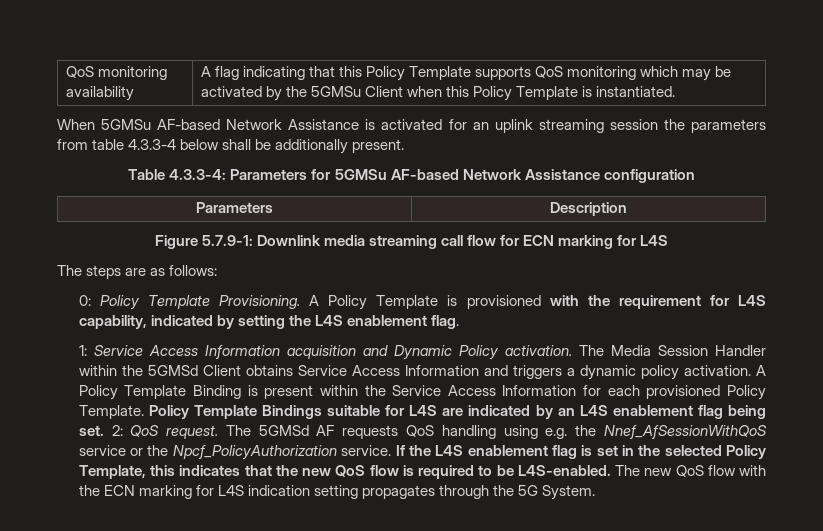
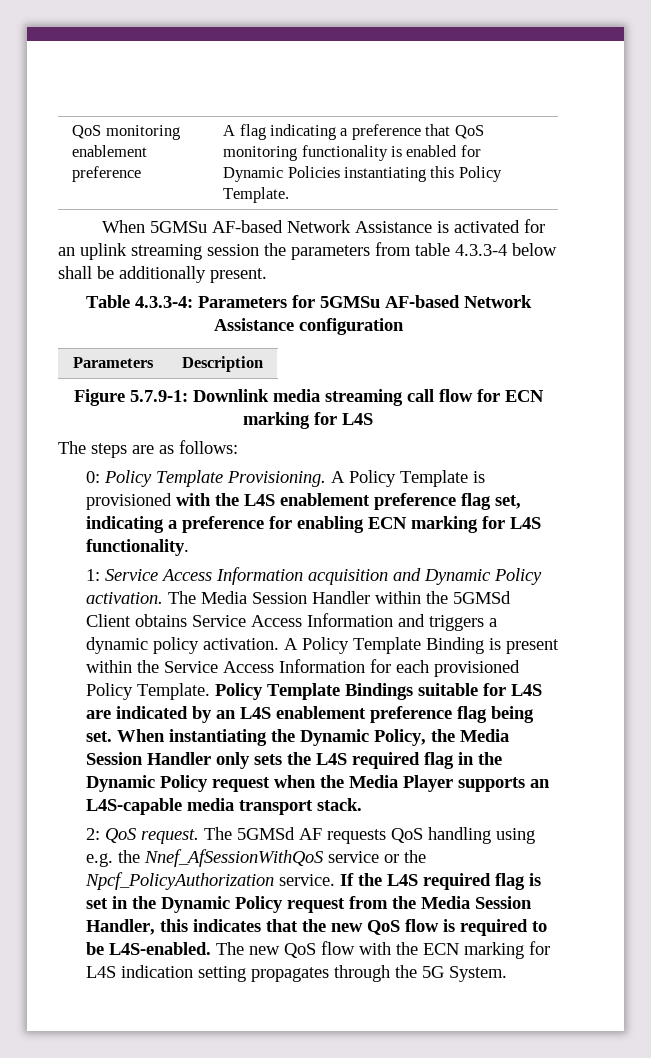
[65,66,167,80] [65,86,134,101] QoS monitoring availability -> [72,125,180,140] [72,145,148,157] [72,166,142,182] QoS monitoring enablement preference
[308,66,732,81] [200,86,676,101] that this Policy Template supports QoS monitoring which may be activated by the 5GMSu Client when this Policy Template is instantiated. -> [340,124,484,140] [223,145,481,161] [223,166,502,182] [223,187,290,203] a preference that QoS monitoring functionality is enabled for Dynamic Policies instantiating this Policy Template.
[618,295,766,309] [78,315,460,329] requirement for L4S capability, indicated by setting the L4S enablement flag. -> [243,493,521,510] [85,516,541,533] [85,539,189,556] L4S enablement preference flag set, indicating a preference for enabling ECN marking for L4S functionality.
(693, 410) none -> [369,706,452,723] preference
(104, 430) none -> [116,729,509,746] [85,752,502,769] [85,775,550,792] [85,798,362,815] When instantiating the Dynamic Policy, the Media Session Handler only sets the L4S required flag in the Dynamic Policy request when the Media Player supports an L4S-capable media transport stack. //
[467,445,548,456] enablement -> [422,873,491,890] required
[664,445,766,459] [78,465,146,479] selected Policy Template, -> [160,896,532,913] [85,919,155,935] Dynamic Policy request from the Media Session Handler,

